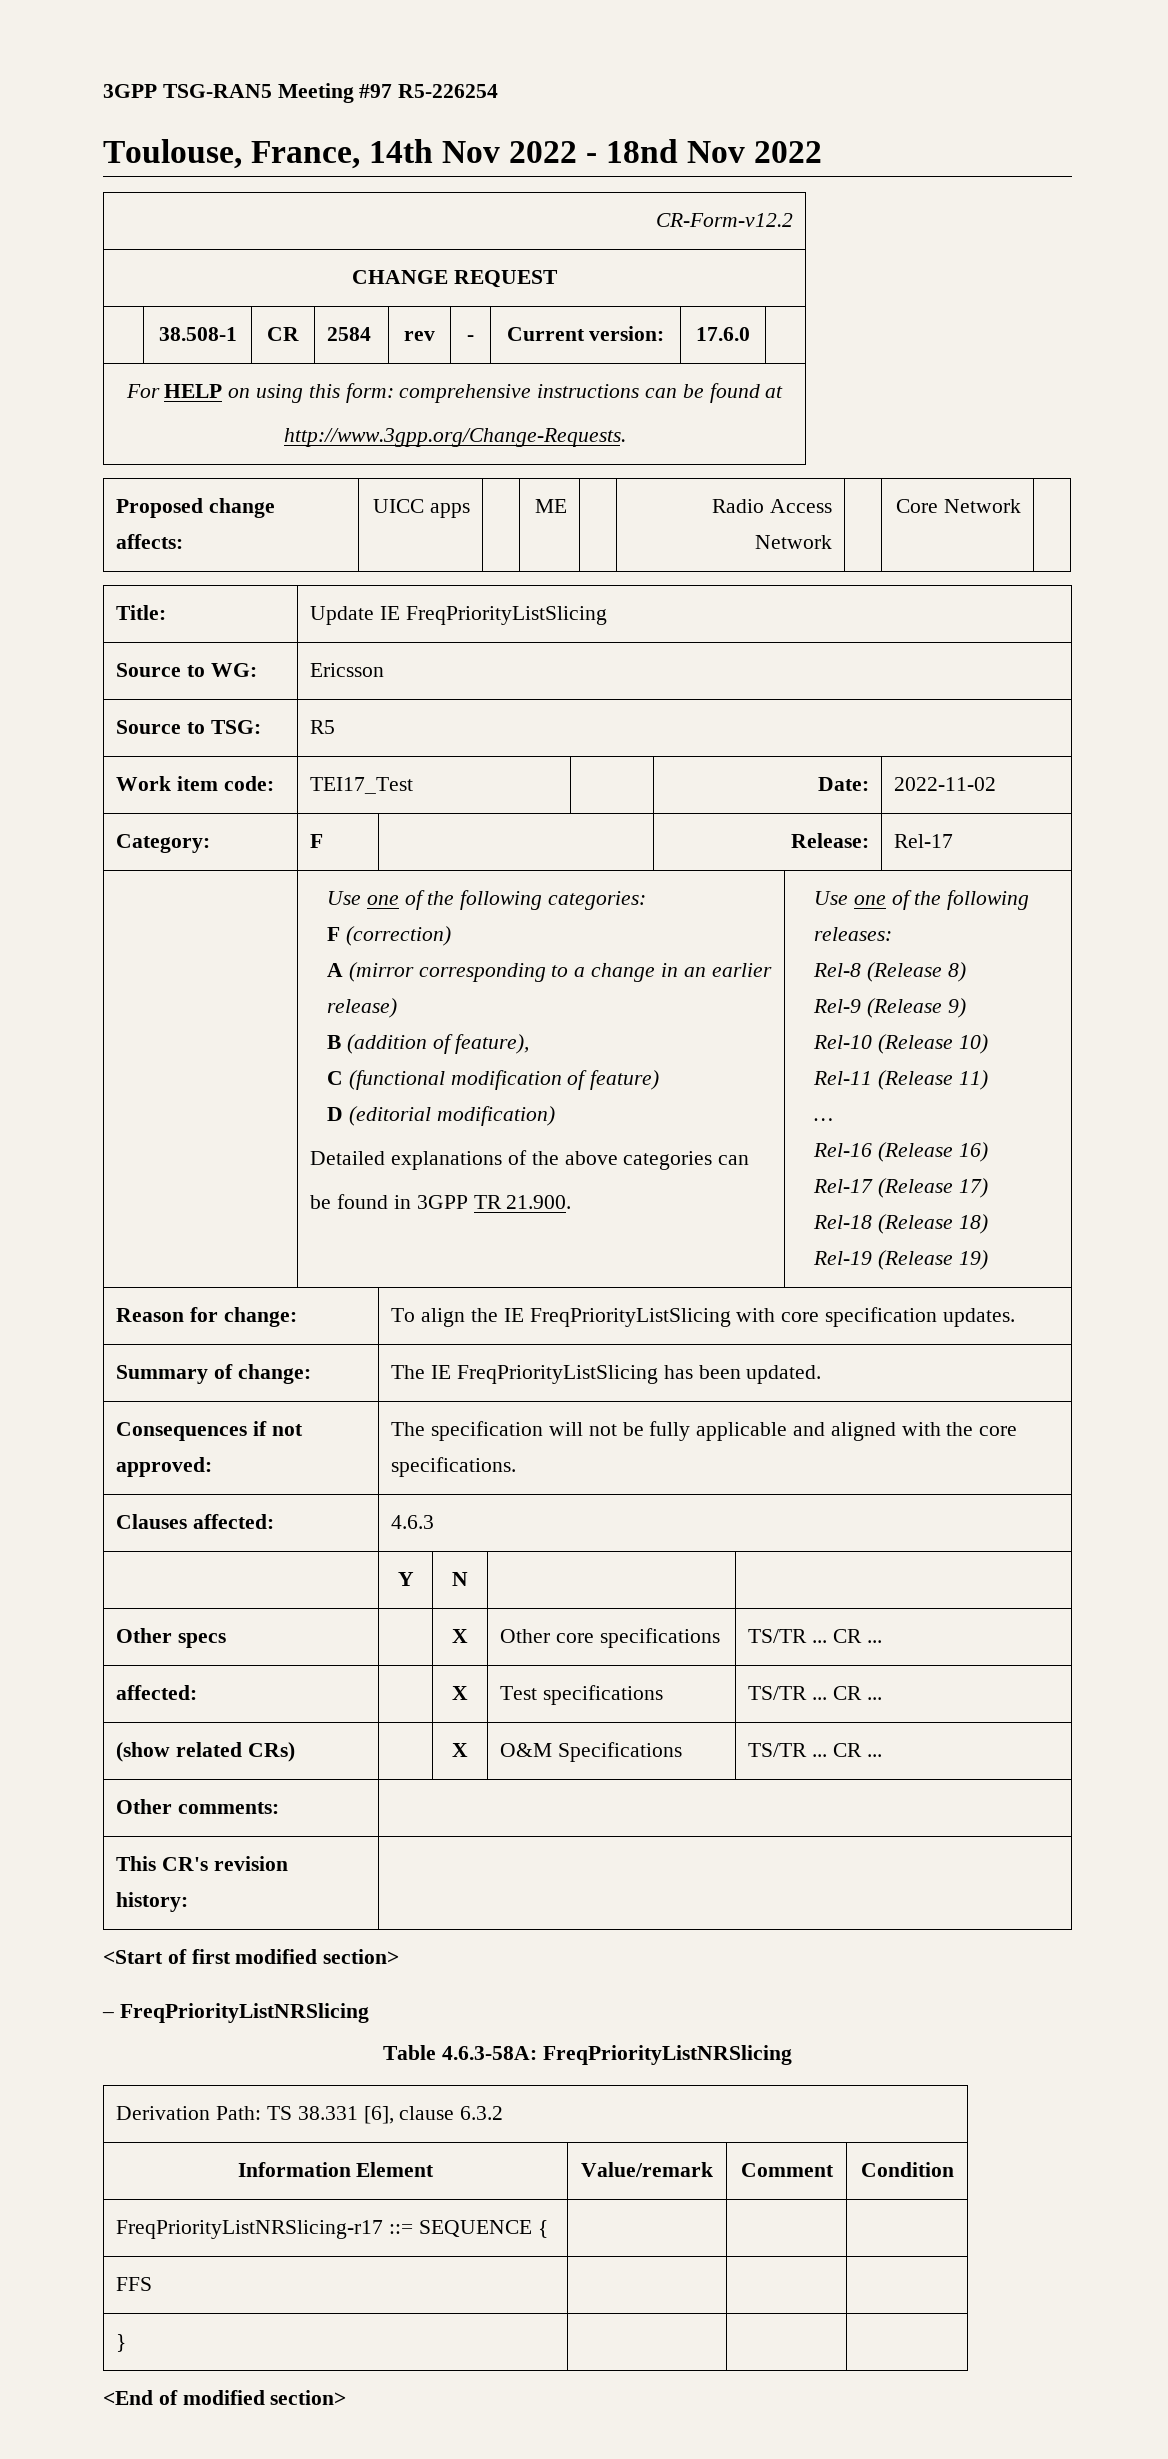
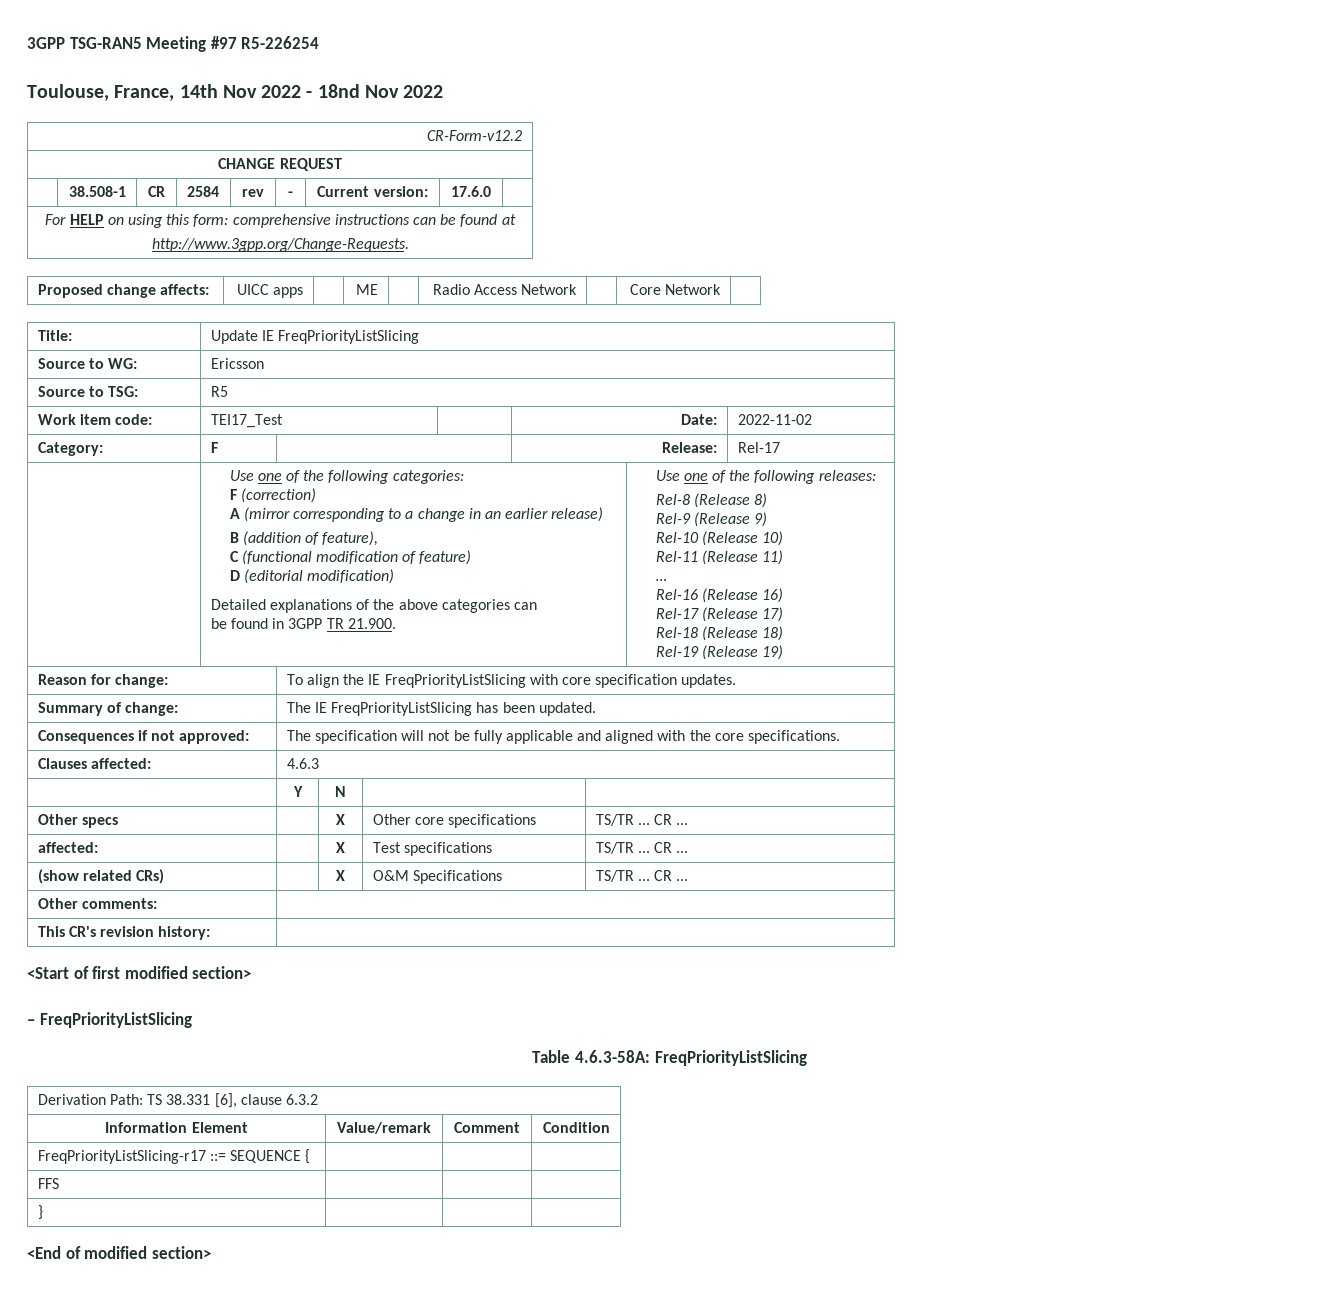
[119,2003,369,2023] FreqPriorityListNRSlicing -> [39,1012,192,1028] FreqPriorityListSlicing
[542,2045,792,2065] FreqPriorityListNRSlicing -> [654,1050,807,1066] FreqPriorityListSlicing
[116,2220,384,2239] FreqPriorityListNRSlicing-r17 -> [37,1150,206,1164] FreqPriorityListSlicing-r17

